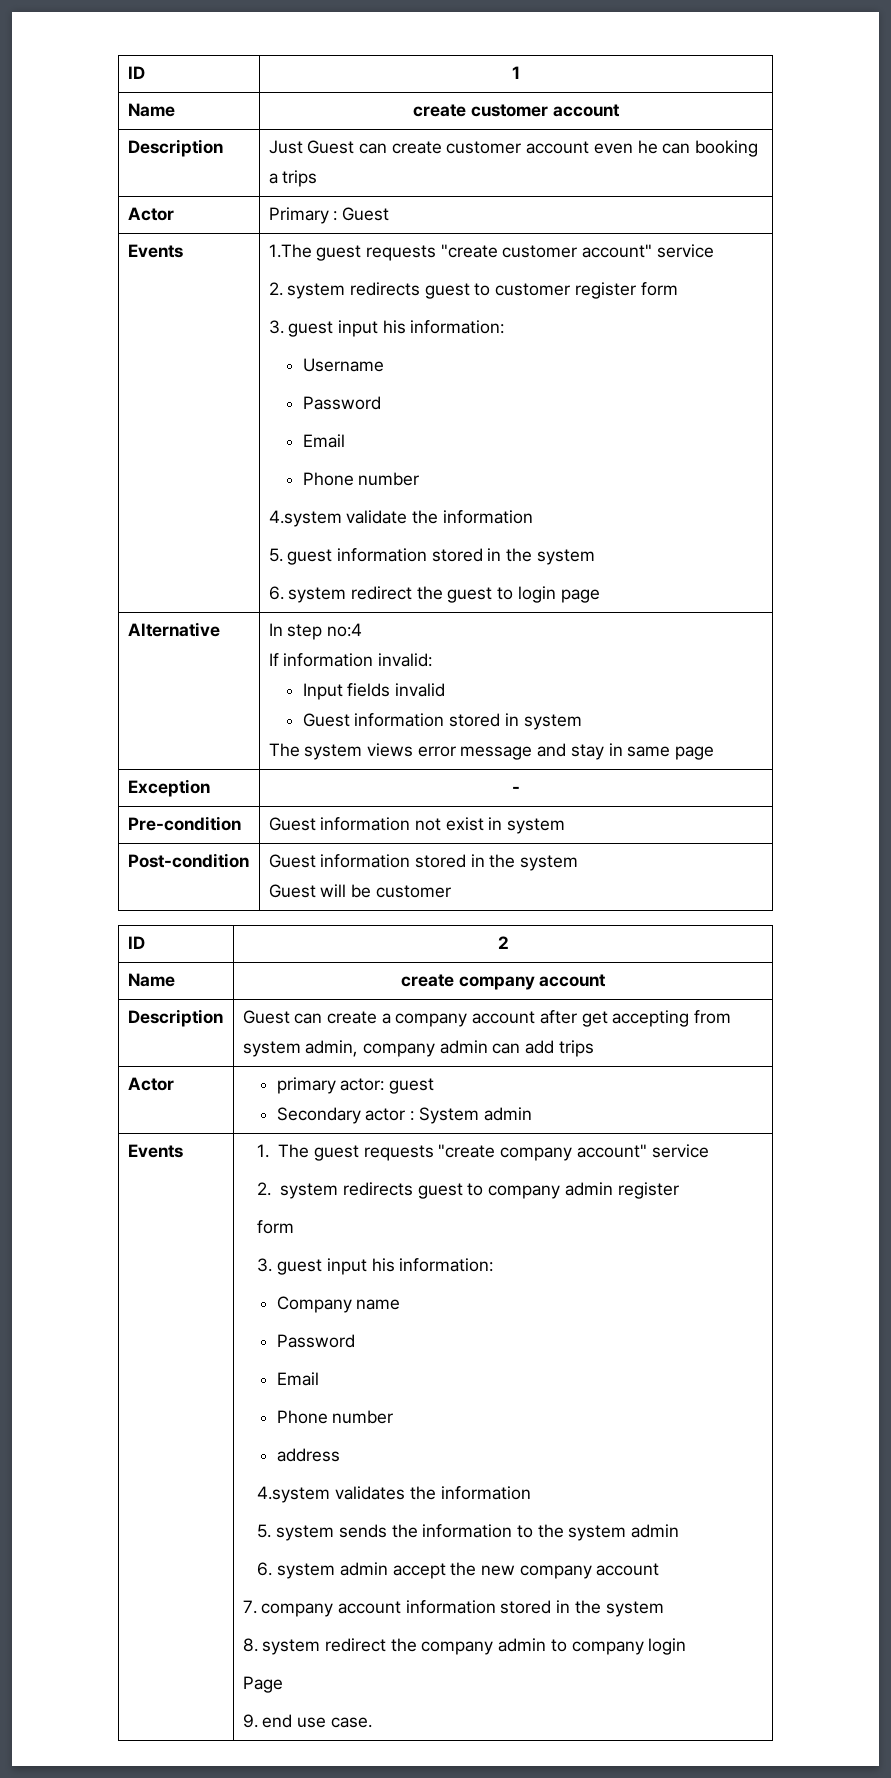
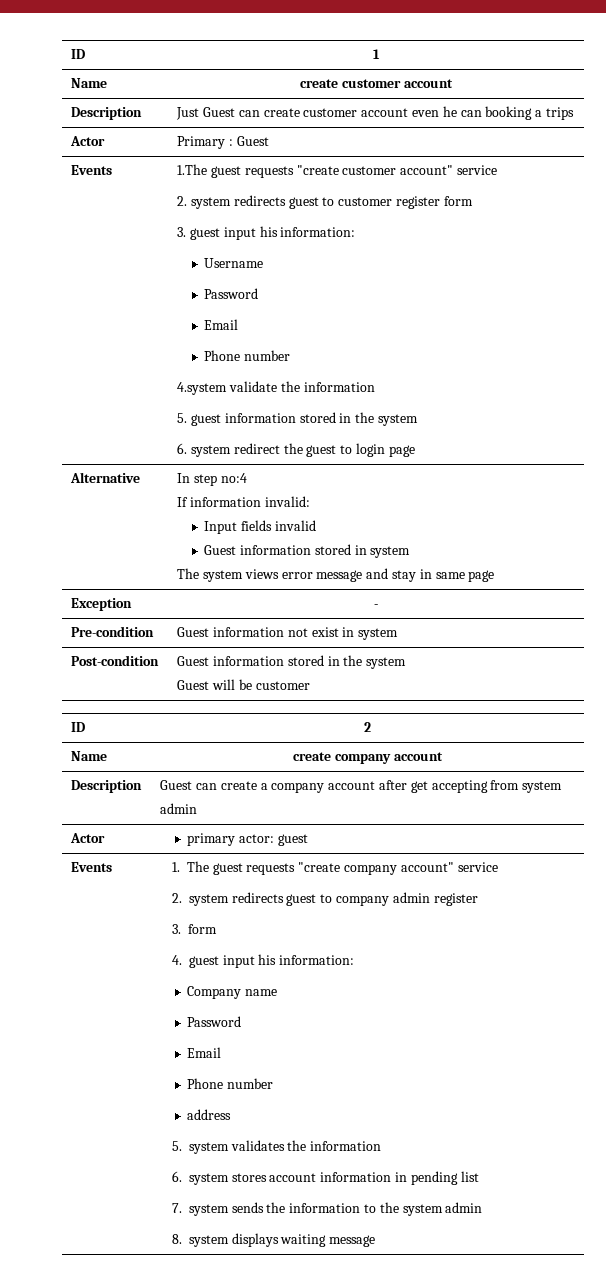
[305,1040,594,1057] admin, company admin can add trips -> [160,803,198,814] admin
[276,1107,532,1124] // Secondary actor : System admin -> (308, 840) none
[257,1220,295,1234] [257,1258,273,1272] form // 3. -> [171,924,217,934] [171,955,182,965] 3. form // 4.
[257,1486,331,1503] 4.system -> [171,1141,229,1154] 5. system
[257,1524,272,1538] 5. -> [171,1171,479,1185] [171,1203,182,1213] 6. system stores account information in pending list // 7.
[257,1562,660,1579] [242,1600,664,1617] [242,1638,687,1655] [242,1676,283,1693] [242,1714,372,1728] 6. system admin accept the new company account // 7. company account information stored in the system // 8. system redirect the company admin to company login // Page // 9. end use case. -> [171,1233,376,1247] 8. system displays waiting message

